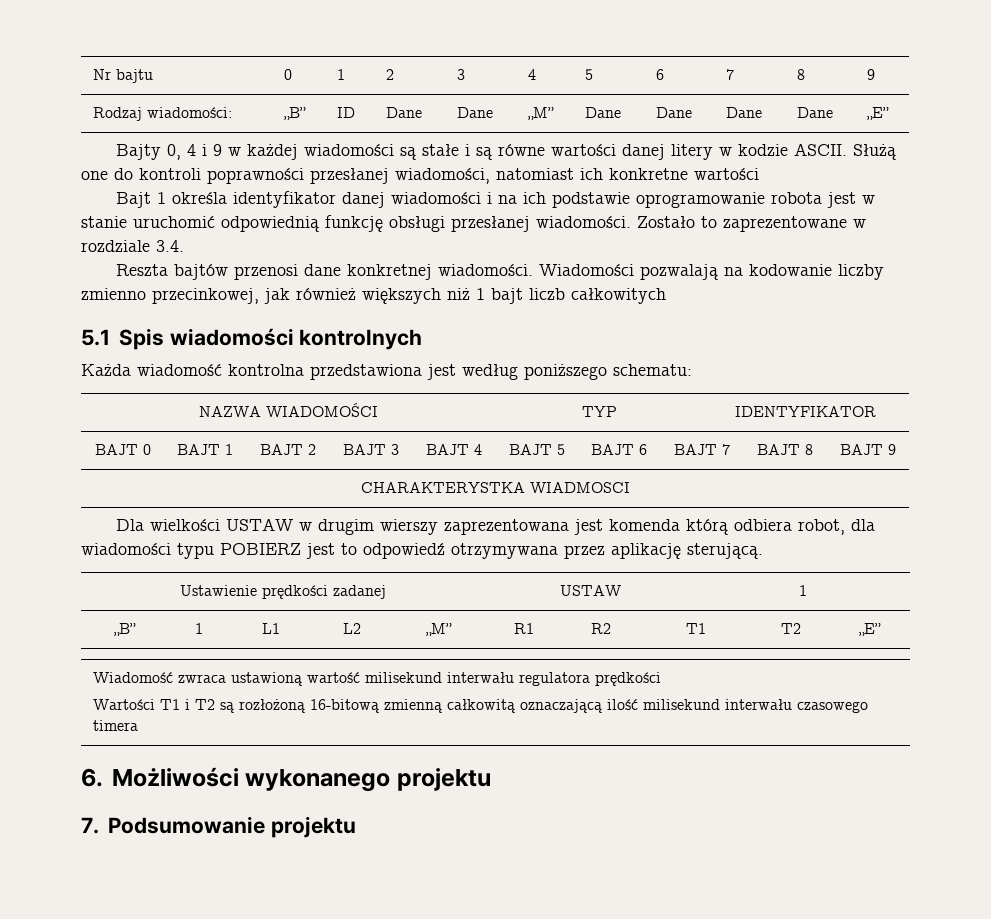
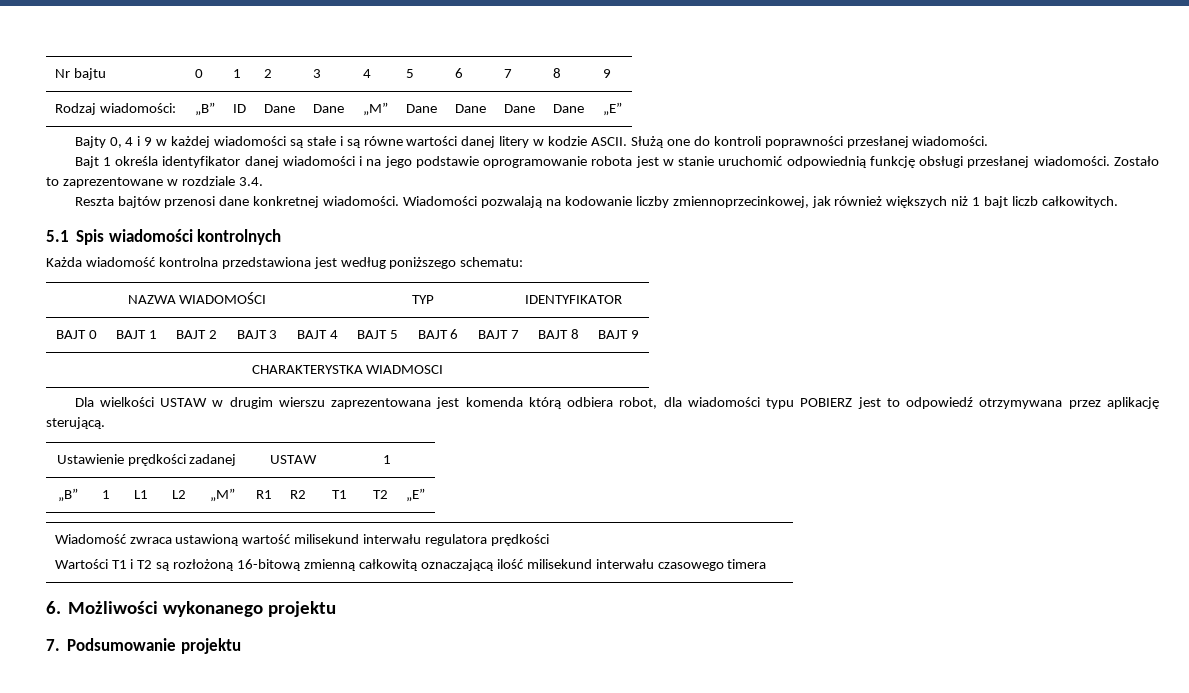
[395,168,759,184] wiadomości, natomiast ich konkretne wartości -> [912,136,989,146] wiadomości.
[523,192,547,204] ich -> [384,156,412,168] jego
[81,288,259,304] zmienno przecinkowej, -> [672,196,809,208] zmiennoprzecinkowej,
[571,288,666,304] całkowitych -> [1041,196,1118,208] całkowitych.
[380,519,439,535] wierszy -> [278,397,325,407] wierszu

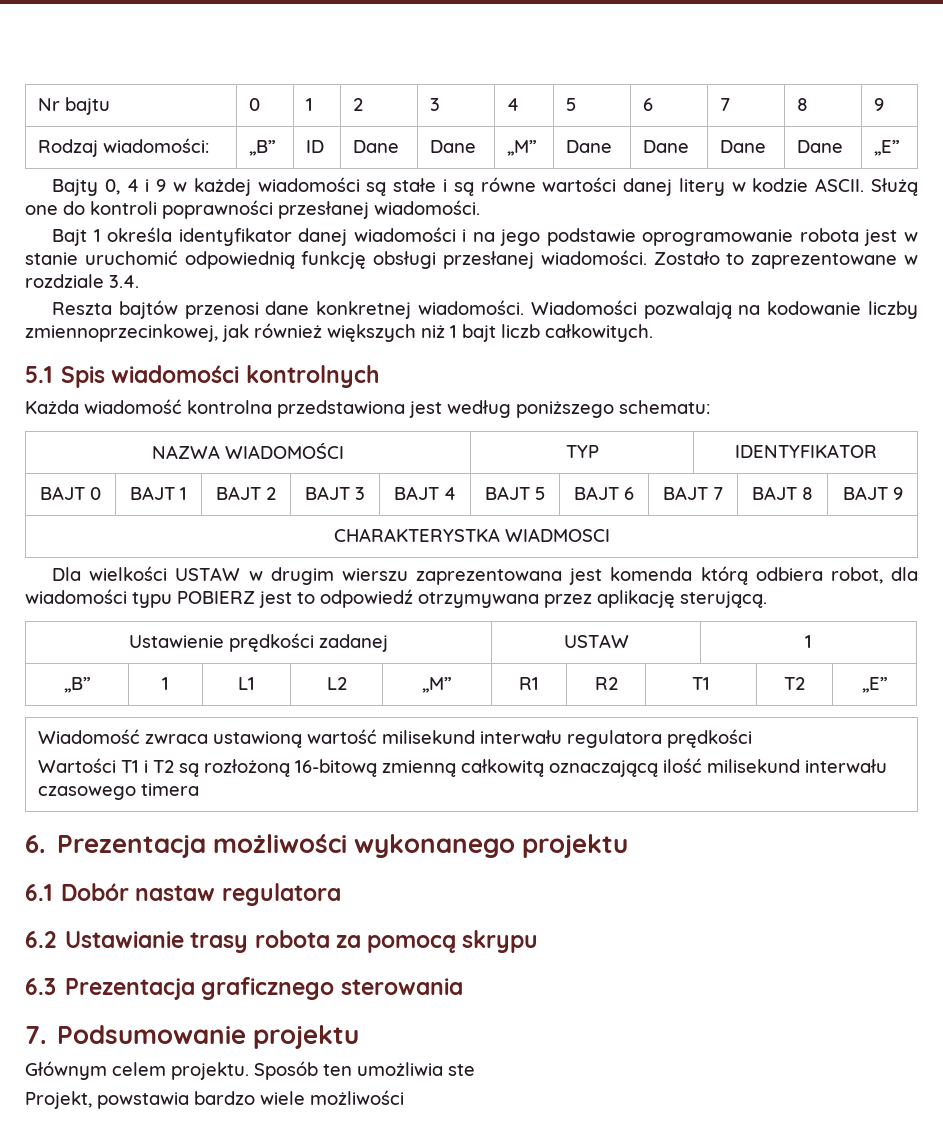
[68,601,159,614] Możliwości -> [57,834,348,858] Prezentacja możliwości
[46,638,241,654] 7. Podsumowanie projektu -> [25,883,341,906] [25,930,539,953] [25,977,463,1000] [25,1025,360,1049] [25,1061,475,1080] [25,1090,404,1109] 6.1 Dobór nastaw regulatora // 6.2 Ustawianie trasy robota za pomocą skrypu // 6.3 Prezentacja graficznego sterowania // 7. Podsumowanie projektu // Głównym celem projektu. Sposób ten umożliwia ste // Projekt, powstawia bardzo wiele możliwości

